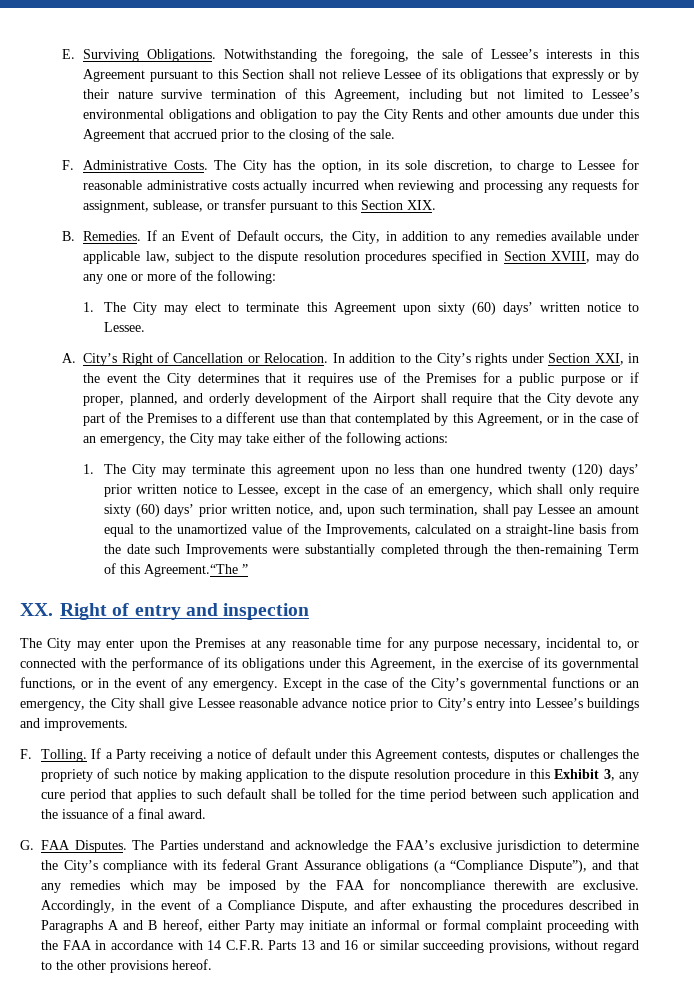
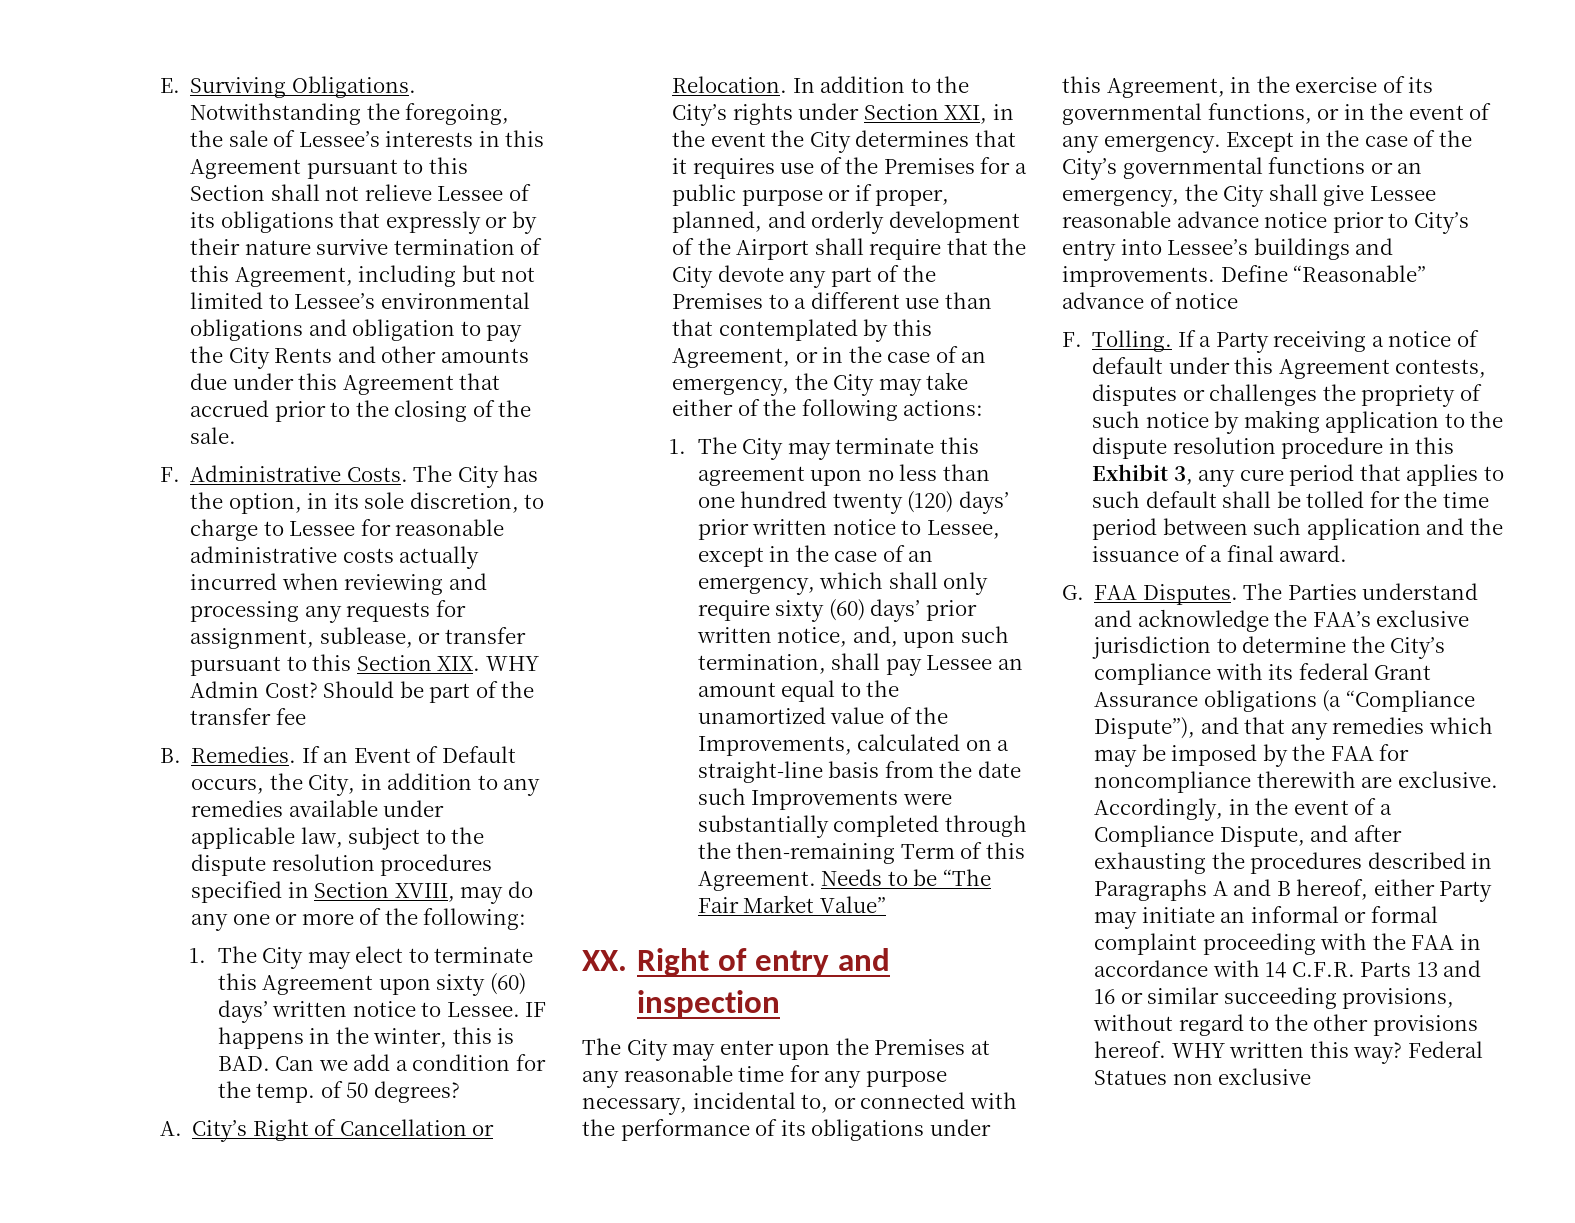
(437, 205) none -> [485,656,539,671] [190,681,535,703] [190,708,306,725] WHY Admin Cost? Should be part of the transfer fee
(146, 327) none -> [525,1002,547,1017] [217,1027,515,1049] [217,1054,546,1071] [217,1081,460,1103] IF happens in the winter, this is BAD. Can we add a condition for the temp. of 50 degrees?
[144,564,249,577] Agreement.“The ” -> [697,869,991,891] [697,895,886,913] Agreement. Needs to be “The Fair Market Value”
(128, 724) none -> [1220,265,1427,282] [1062,292,1239,309] Define “Reasonable” advance of notice
(213, 964) none -> [1171,1041,1483,1064] [1094,1068,1312,1085] WHY written this way? Federal Statues non exclusive

